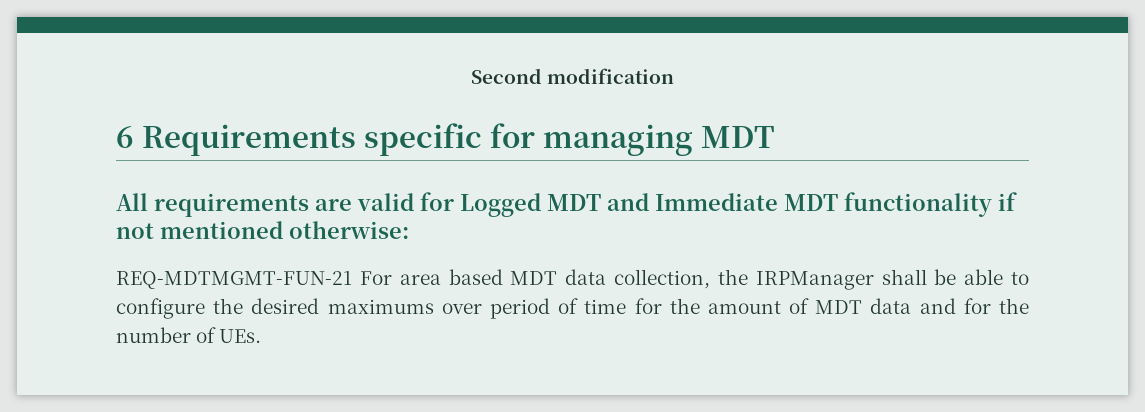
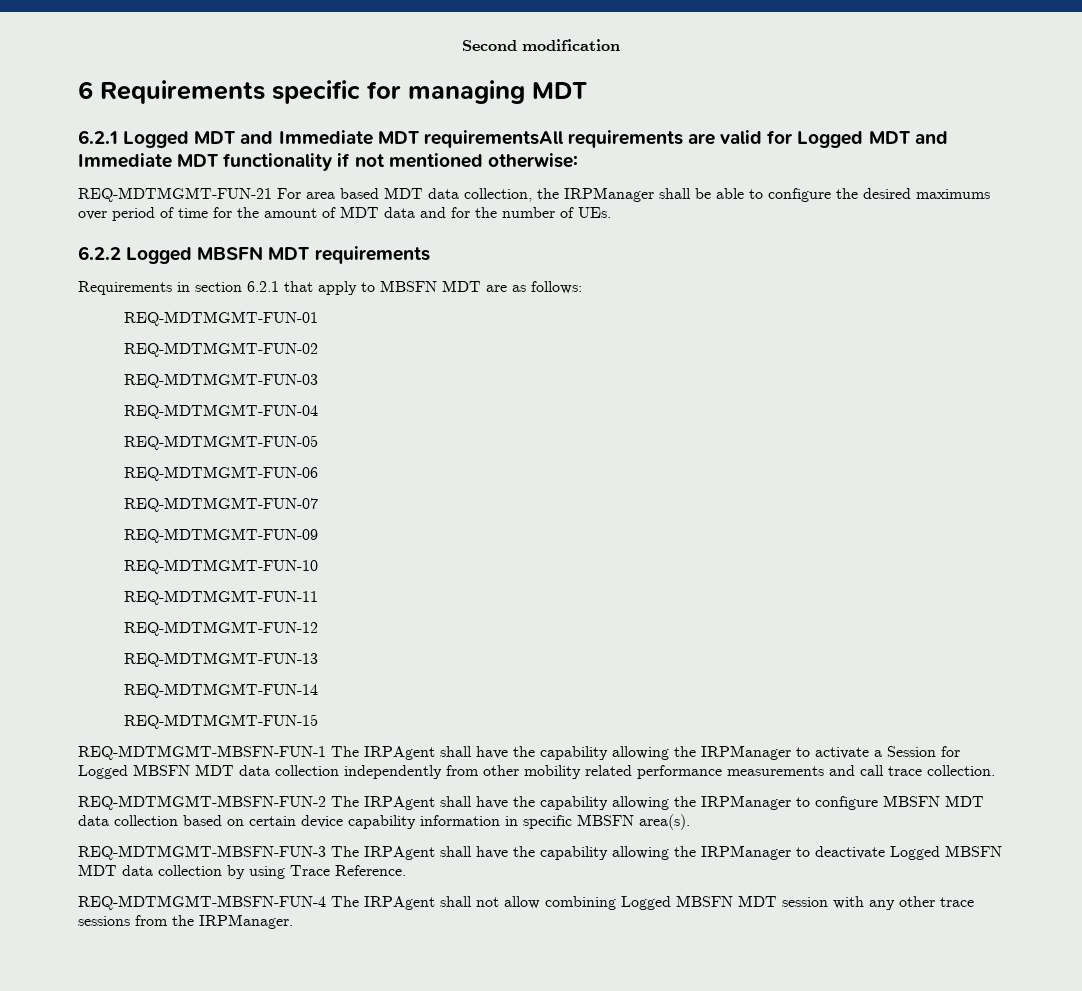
[116,193,148,211] All -> [78,130,564,148] 6.2.1 Logged MDT and Immediate MDT requirementsAll
(262, 336) none -> [78,246,430,264] [78,280,582,295] [123,311,318,326] [123,342,318,357] [123,373,318,388] [123,404,318,419] [123,435,318,450] [123,466,318,481] [123,497,318,512] [123,528,318,543] [123,559,318,574] [123,590,318,605] [123,621,318,636] [123,652,318,667] [123,683,318,698] [123,714,318,729] [78,745,960,760] [78,764,995,779] [78,795,984,810] [78,814,690,830] [78,845,1002,860] [78,864,406,879] [78,895,974,910] [78,914,293,929] // 6.2.2 Logged MBSFN MDT requirements // Requirements in section 6.2.1 that apply to MBSFN MDT are as follows: // REQ-MDTMGMT-FUN-01 // REQ-MDTMGMT-FUN-02 // REQ-MDTMGMT-FUN-03 // REQ-MDTMGMT-FUN-04 // REQ-MDTMGMT-FUN-05 // REQ-MDTMGMT-FUN-06 // REQ-MDTMGMT-FUN-07 // REQ-MDTMGMT-FUN-09 // REQ-MDTMGMT-FUN-10 // REQ-MDTMGMT-FUN-11 // REQ-MDTMGMT-FUN-12 // REQ-MDTMGMT-FUN-13 // REQ-MDTMGMT-FUN-14 // REQ-MDTMGMT-FUN-15 // REQ-MDTMGMT-MBSFN-FUN-1 The IRPAgent shall have the capability allowing the IRPManager to activate a Session for Logged MBSFN MDT data collection independently from other mobility related performance measurements and call trace collection. // REQ-MDTMGMT-MBSFN-FUN-2 The IRPAgent shall have the capability allowing the IRPManager to configure MBSFN MDT data collection based on certain device capability information in specific MBSFN area(s). // REQ-MDTMGMT-MBSFN-FUN-3 The IRPAgent shall have the capability allowing the IRPManager to deactivate Logged MBSFN MDT data collection by using Trace Reference. // REQ-MDTMGMT-MBSFN-FUN-4 The IRPAgent shall not allow combining Logged MBSFN MDT session with any other trace sessions from the IRPManager.

